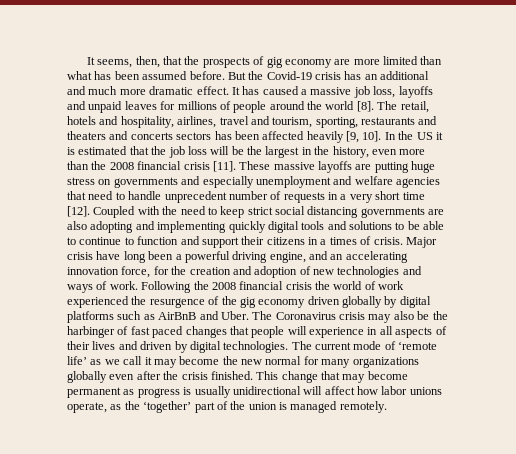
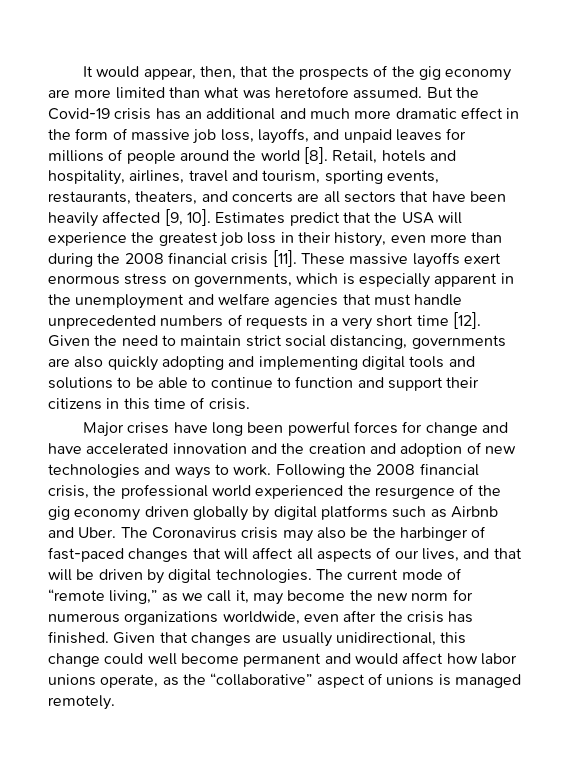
[86,57,133,68] It seems, -> [83,66,196,80] It would appear,
(265, 60) none -> [391,66,415,77] the
[94,71,225,80] has been assumed before. -> [242,86,423,99] was heretofore assumed.
[196,86,307,95] effect. It has caused a -> [460,107,520,119] [48,128,128,140] effect in the form of
[398,86,433,98] layoffs -> [257,128,309,144] layoffs,
[377,101,429,113] The retail, -> [332,150,378,164] Retail,
[315,116,438,128] [67,131,443,143] [67,146,330,158] sporting, restaurants and theaters and concerts sectors has been affected heavily [9, 10]. In the US it is estimated that the job loss will be the largest in the -> [324,170,439,184] [48,191,506,205] [48,209,462,227] [48,232,331,247] sporting events, restaurants, theaters, and concerts are all sectors that have been heavily affected [9, 10]. Estimates predict that the USA will experience the greatest job loss in their
(89, 165) none -> [48,253,93,267] during
[355,161,436,173] [67,176,254,188] are putting huge stress on governments and especially -> [463,253,501,264] [48,273,514,288] [48,294,71,305] exert enormous stress on governments, which is especially apparent in the
[88,191,268,203] need to handle unprecedent number -> [373,294,463,306] [48,315,224,329] must handle unprecedented numbers
[93,206,160,218] Coupled with -> [48,335,90,347] Given
[220,206,245,218] keep -> [180,335,242,346] maintain
[307,206,359,218] distancing -> [330,335,408,349] distancing,
(87, 225) none -> [107,356,158,371] quickly
[228,221,266,233] quickly -> (358, 363) none
[320,237,357,245] a times -> [123,398,186,410] this time
[405,237,437,248] [67,252,93,260] Major crisis -> [83,422,170,437] // Major crises
[175,251,408,263] [67,266,169,278] a powerful driving engine, and an accelerating innovation force, for -> [287,421,508,436] [48,443,277,455] powerful forces for change and have accelerated innovation and
[96,281,108,290] of -> [214,464,229,475] to
[285,281,405,290] crisis the world of work -> [48,484,251,499] crisis, the professional world
[158,312,197,320] AirBnB -> [450,506,498,518] Airbnb
[130,326,447,338] [67,341,138,350] fast paced changes that people will experience in all aspects of their lives and -> [48,547,522,562] [48,569,95,581] fast-paced changes that will affect all aspects of our lives, and that will be
[398,341,438,350] [67,356,87,365] ‘remote life’ -> [48,589,158,604] “remote living,”
[144,357,152,365] it -> [235,590,249,604] it,
[265,356,419,368] [67,371,408,383] [67,386,323,398] normal for many organizations globally even after the crisis finished. This change that may become permanent as progress is usually unidirectional will -> [411,589,473,601] [48,610,474,625] [48,631,467,647] [48,653,398,667] norm for numerous organizations worldwide, even after the crisis has finished. Given that changes are usually unidirectional, this change could well become permanent and would
[143,401,277,413] ‘together’ part of the union -> [210,673,435,688] “collaborative” aspect of unions

